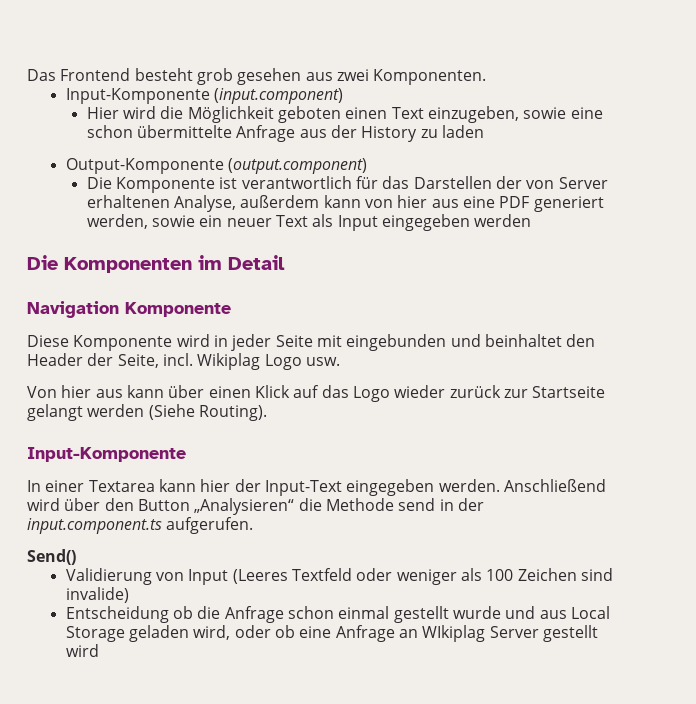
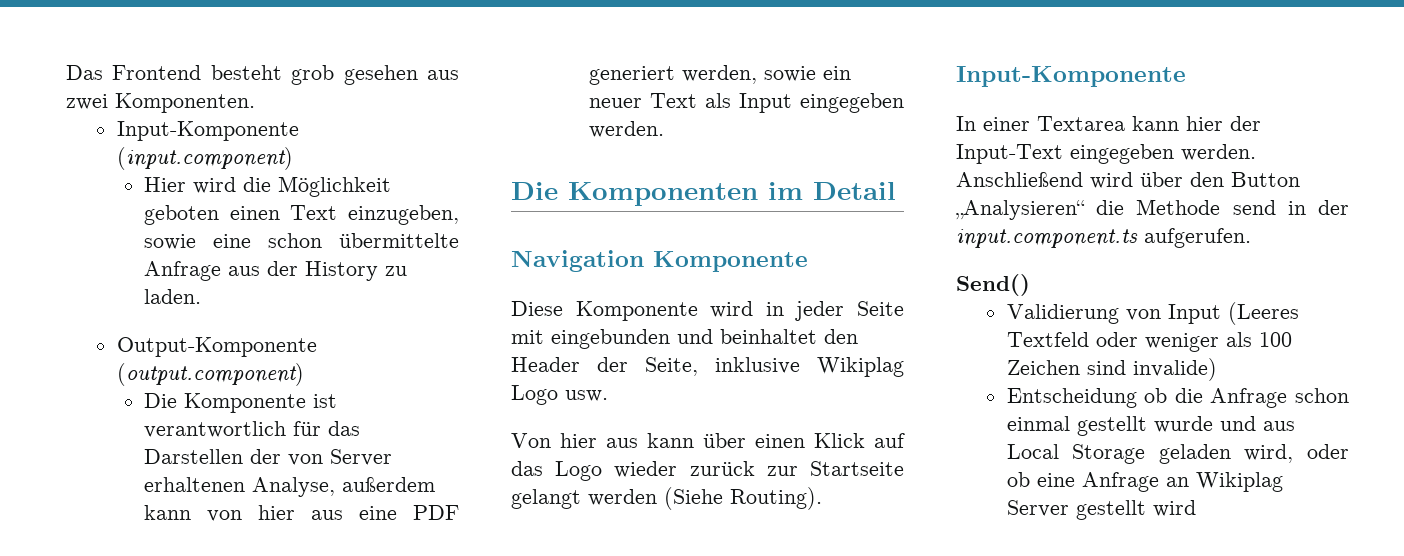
[441,125,484,138] laden -> [144,289,202,304] laden.
[474,214,532,227] werden -> [589,121,665,138] werden.
[162,353,193,366] incl. -> [715,357,800,374] inklusive
[422,625,486,642] WIkiplag -> [1195,472,1283,492] Wikiplag

